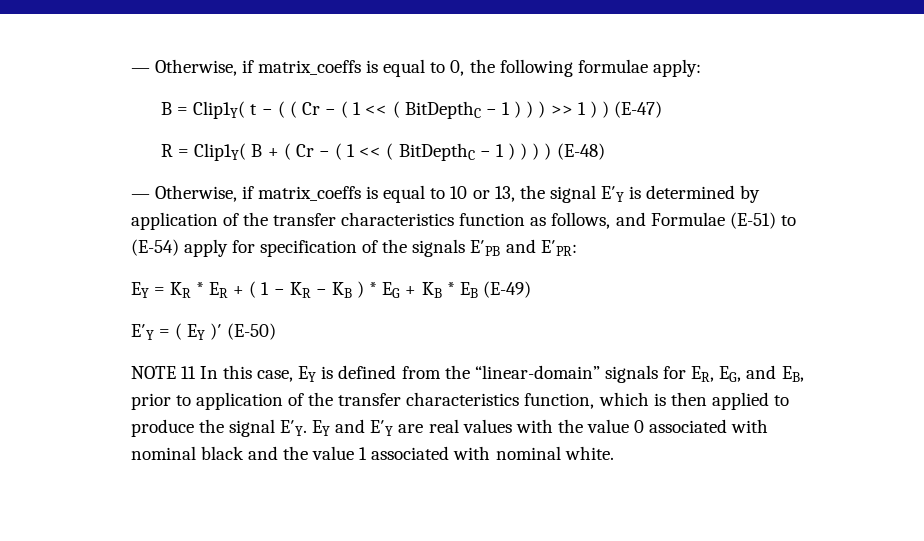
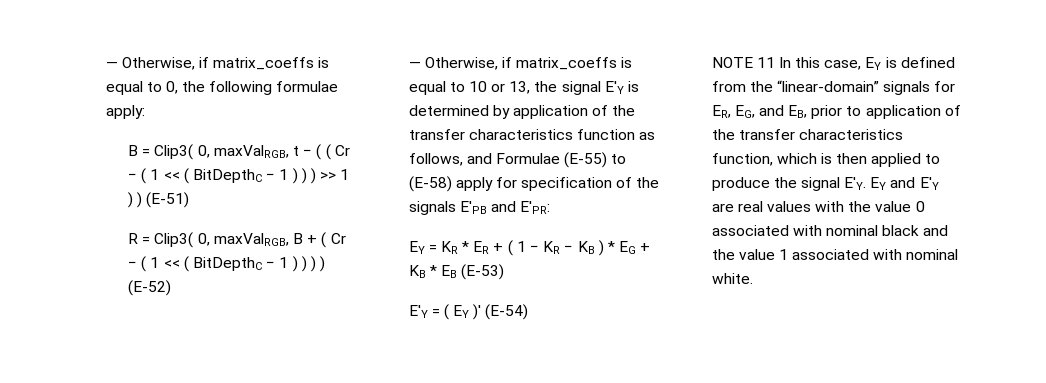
[193,101,246,119] Clip1Y( -> [154,144,289,160] Clip3( 0, maxValRGB,
[614,101,663,118] (E-47) -> [146,192,190,208] (E-51)
[194,143,247,161] Clip1Y( -> [154,232,289,248] Clip3( 0, maxValRGB,
[556,143,605,160] (E-48) -> [128,280,172,296] (E-52)
[729,212,796,229] [130,239,179,256] (E-51) to (E-54) -> [564,152,627,168] [408,176,452,192] (E-55) to (E-58)
[482,281,531,298] (E-49) -> [461,264,505,280] (E-53)
[227,323,277,340] (E-50) -> [485,304,529,320] (E-54)

